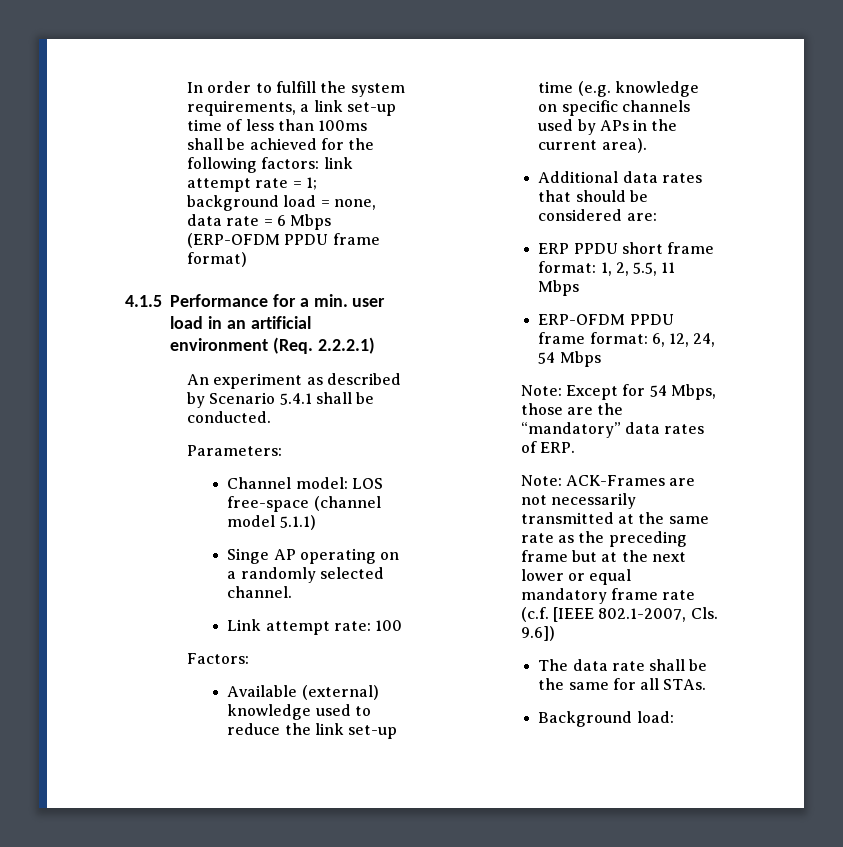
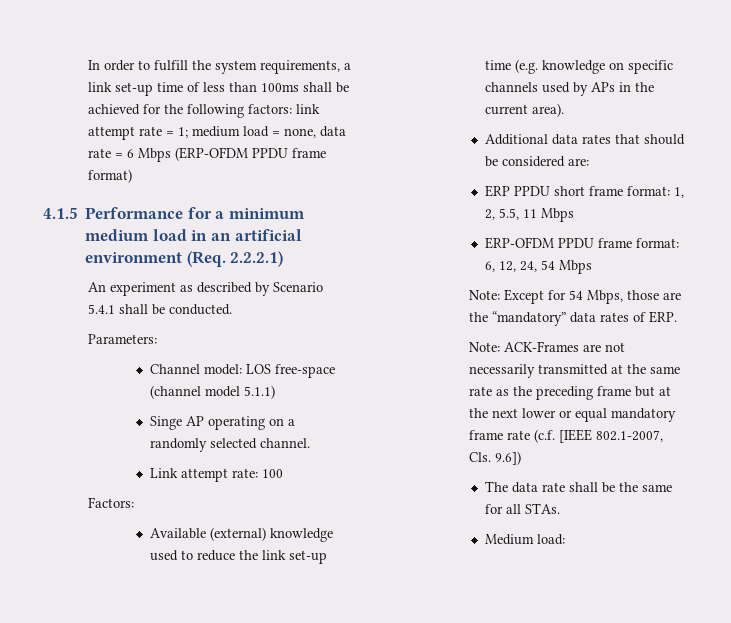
[187,195,280,211] background -> [192,126,241,137] medium
[313,294,386,307] min. user -> [229,208,306,219] [85,229,150,241] minimum medium
[538,711,633,727] Background -> [484,534,534,545] Medium

